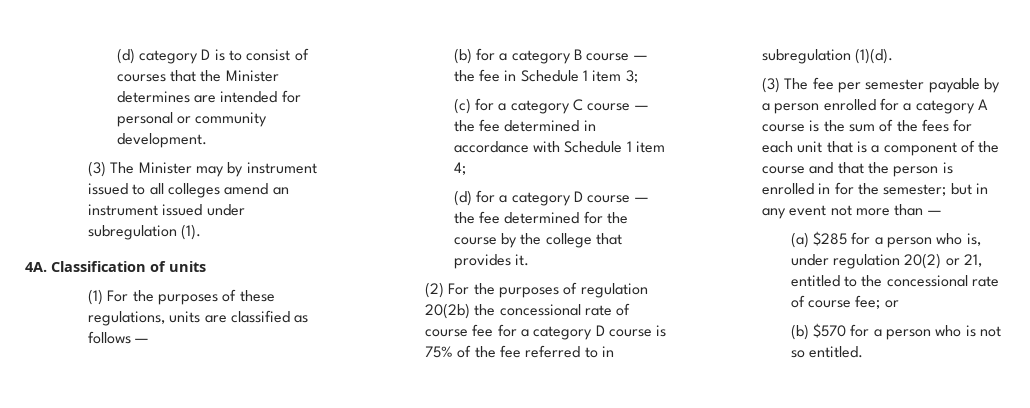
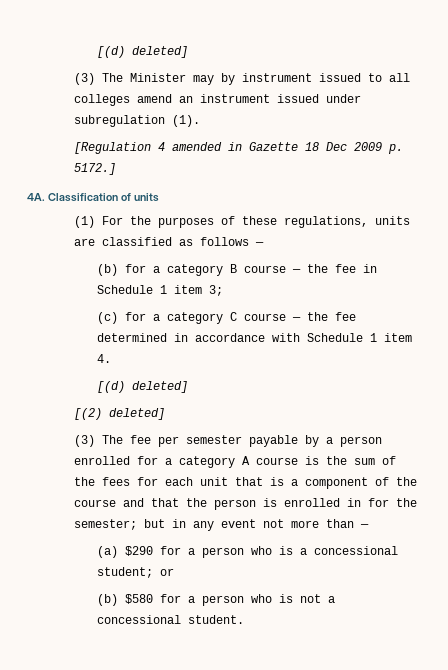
[116,48,309,64] [116,70,279,82] [116,90,301,103] [116,112,268,127] [116,133,207,148] (d) category D is to consist of courses that the Minister determines are intended for personal or community development. -> [97,46,189,58] [(d) deleted]
(202, 232) none -> [73,142,403,154] [73,163,116,175] // [Regulation 4 amended in Gazette 18 Dec 2009 p. 5172.]
[453,162,466,175] [453,190,648,206] [453,211,629,224] [453,233,623,248] [453,254,530,269] [425,282,648,298] [425,303,631,319] [425,324,667,340] [425,345,614,358] [762,48,894,64] 4; // (d) for a category D course — the fee determined for the course by the college that provides it. // (2) For the purposes of regulation 20(2b) the concessional rate of course fee for a category D course is 75% of the fee referred to in subregulation (1)(d). -> [97,354,112,363] [97,381,189,393] [73,408,165,420] 4. // [(d) deleted] // [(2) deleted]
[813,231,981,248] [790,253,983,269] [790,275,1000,287] [790,295,881,309] $285 for a person who is, under regulation 20(2) or 21, entitled to the concessional rate of course fee; -> [125,546,399,558] [97,567,154,578] $290 for a person who is a concessional student;
[813,323,847,338] $570 -> [125,594,154,604] $580
[790,346,864,358] so entitled. -> [328,596,336,603] [97,615,245,624] a concessional student.

